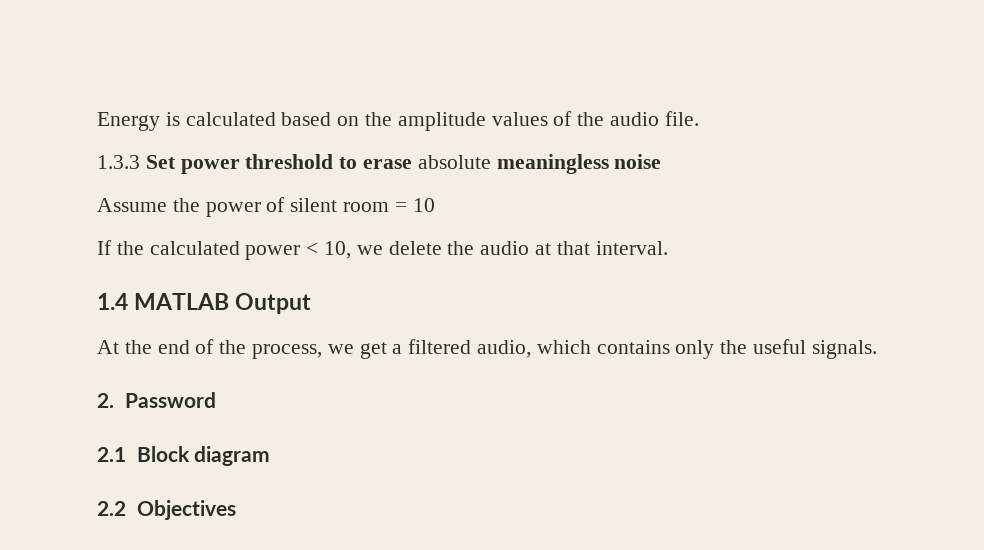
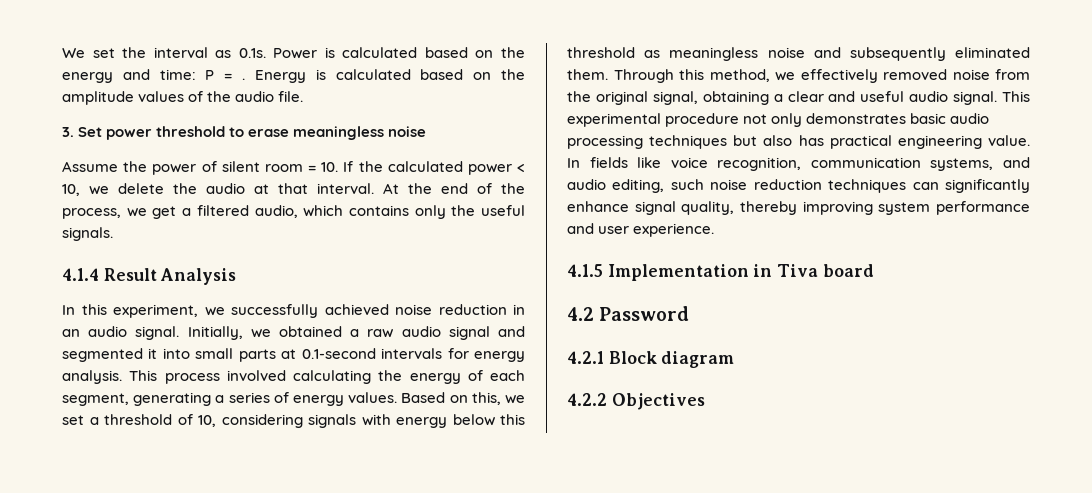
(97, 121) none -> [62,47,525,59] [62,69,246,83] We set the interval as 0.1s. Power is calculated based on the energy and time: P = .
[97,155,140,169] 1.3.3 -> [62,127,74,137] 3.
[417,155,491,169] absolute -> (290, 133) none
[412,198,435,212] 10 // -> [321,162,339,172] 10.
[97,293,312,314] // 1.4 MATLAB Output // -> (374, 188) none
[97,393,114,408] 2. -> [62,268,237,285] [62,304,525,318] [62,326,525,340] [62,348,526,362] [62,370,525,384] [62,392,525,406] [62,414,525,428] [567,47,1030,61] [567,69,1030,83] [567,91,1030,105] [567,113,990,127] [567,135,1030,149] [567,157,1030,171] [567,179,1030,193] [567,201,1030,215] [567,223,715,237] [567,264,874,281] [567,307,594,321] 4.1.4 Result Analysis // In this experiment, we successfully achieved noise reduction in an audio signal. Initially, we obtained a raw audio signal and segmented it into small parts at 0.1-second intervals for energy analysis. This process involved calculating the energy of each segment, generating a series of energy values. Based on this, we set a threshold of 10, considering signals with energy below this threshold as meaningless noise and subsequently eliminated them. Through this method, we effectively removed noise from the original signal, obtaining a clear and useful audio signal. This experimental procedure not only demonstrates basic audio processing techniques but also has practical engineering value. In fields like voice recognition, communication systems, and audio editing, such noise reduction techniques can significantly enhance signal quality, thereby improving system performance and user experience. // 4.1.5 Implementation in Tiva board // 4.2
[97,447,126,462] 2.1 -> [567,351,604,364] 4.2.1
[97,501,126,516] 2.2 -> [567,393,607,406] 4.2.2

